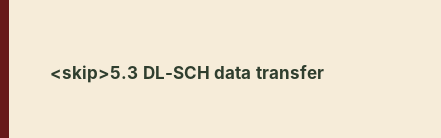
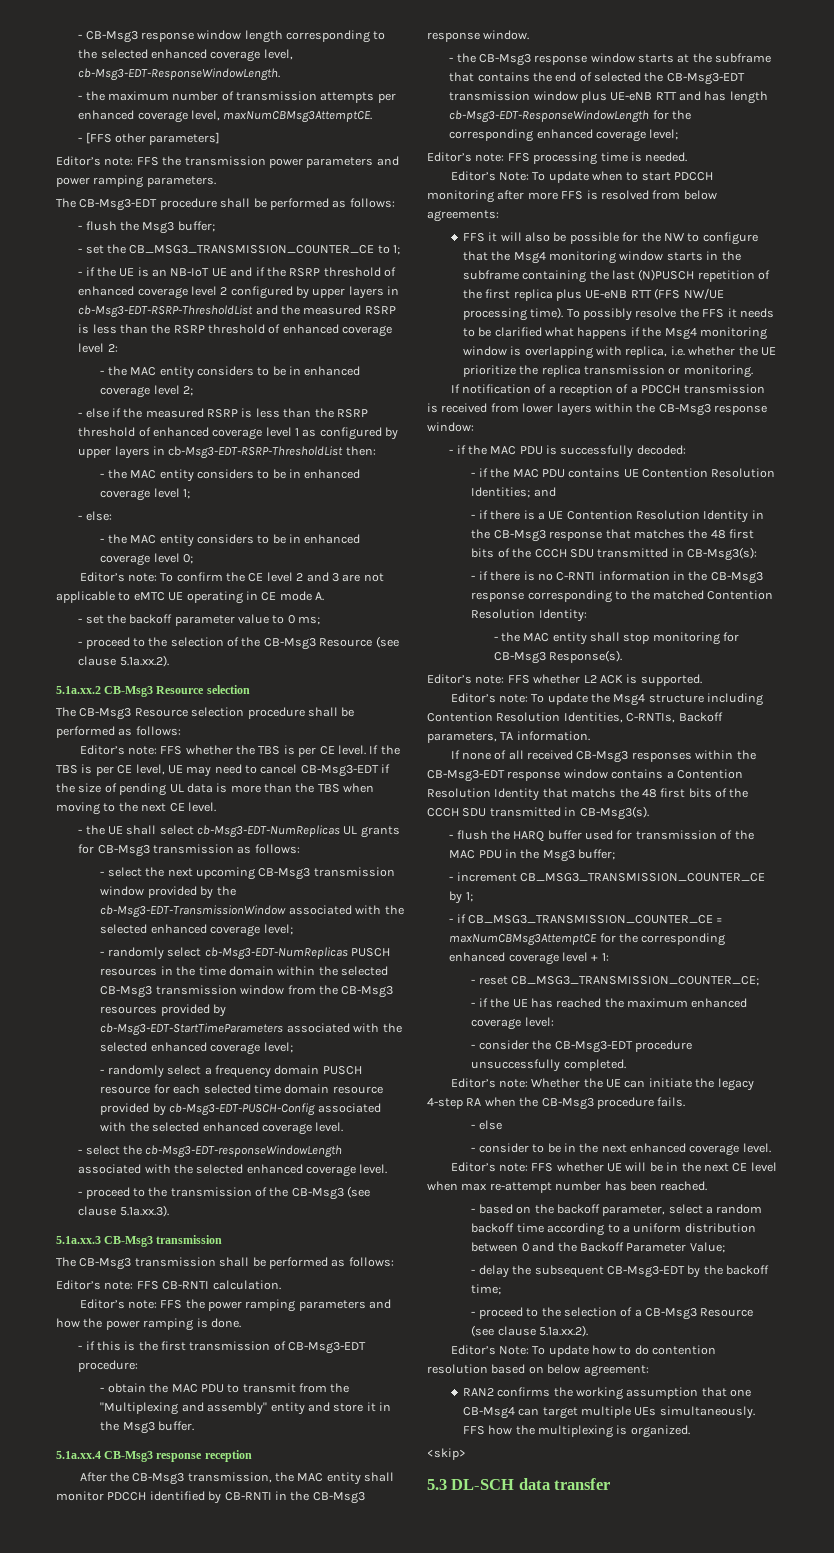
[50,65,138,83] <skip>5.3 -> [78,30,386,43] [78,49,293,62] [78,68,281,81] [78,91,396,103] [78,110,373,123] [78,132,221,145] [56,156,399,168] [56,175,216,188] [56,198,395,211] [78,221,215,234] [78,244,401,255] [78,267,397,277] [78,286,400,299] [78,305,396,318] [78,324,393,337] [78,343,118,353] [100,366,361,379] [100,385,194,398] [78,408,368,418] [78,427,399,440] [78,446,376,459] [100,469,361,482] [100,488,191,501] [78,511,112,521] [100,534,361,547] [100,553,194,566] [79,572,384,582] [56,591,324,604] [78,614,321,626] [78,636,399,650] [78,655,169,667] [56,685,250,697] [56,707,355,720] [56,726,181,738] [79,745,400,757] [56,764,391,777] [56,783,375,796] [56,802,216,815] [78,825,400,838] [78,844,300,857] [100,867,395,880] [100,886,236,899] [100,905,404,918] [100,924,293,937] [100,947,390,960] [100,966,389,976] [100,985,394,998] [100,1004,227,1017] [100,1023,402,1036] [100,1042,293,1055] [100,1065,362,1078] [100,1084,383,1094] [100,1103,381,1116] [100,1122,344,1135] [78,1145,343,1158] [78,1164,388,1177] [78,1186,371,1200] [78,1205,169,1217] [56,1235,223,1247] [56,1257,394,1270] [56,1280,281,1290] [79,1299,392,1312] [56,1318,241,1331] [78,1341,367,1354] [78,1360,139,1372] [100,1383,350,1393] [100,1402,392,1415] [100,1421,195,1434] [56,1450,252,1462] [79,1472,395,1485] [56,1491,365,1504] [427,30,530,42] [449,53,772,66] [449,72,745,85] [449,91,768,104] [449,110,691,123] [449,129,679,142] [427,152,688,165] [450,171,714,183] [427,190,717,203] [427,210,499,222] [462,232,758,245] [462,251,741,264] [462,269,771,283] [462,288,724,301] [462,307,774,321] [462,327,767,340] [462,346,776,359] [462,365,753,378] [450,384,765,396] [427,403,767,416] [427,422,474,432] [449,445,686,458] [471,468,776,478] [471,487,556,498] [471,510,764,523] [471,529,755,542] [471,547,758,561] [471,571,763,584] [471,590,774,603] [471,609,587,622] [493,632,740,645] [493,650,622,664] [427,674,702,686] [450,693,764,706] [427,712,723,723] [427,731,590,743] [450,750,756,763] [427,769,743,782] [427,788,749,801] [427,806,649,820] [449,830,754,842] [449,849,616,862] [449,872,765,882] [449,891,473,904] [449,914,724,924] [449,933,726,946] [449,952,609,965] [471,976,760,986] [471,998,748,1008] [471,1017,554,1030] [471,1040,692,1053] [471,1059,626,1072] [450,1078,754,1091] [427,1097,686,1110] [471,1120,502,1130] [471,1143,771,1156] [450,1162,777,1172] [427,1181,708,1193] [471,1204,763,1216] [471,1223,756,1236] [471,1242,725,1253] [471,1265,770,1278] [471,1284,502,1295] [471,1307,754,1320] [471,1325,589,1337] [450,1345,717,1357] [427,1364,649,1377] [462,1387,752,1400] [462,1406,755,1419] [462,1425,690,1438] [427,1448,466,1460] [427,1479,447,1490] - CB-Msg3 response window length corresponding to the selected enhanced coverage level, cb-Msg3-EDT-ResponseWindowLength. // - the maximum number of transmission attempts per enhanced coverage level, maxNumCBMsg3AttemptCE. // - [FFS other parameters] // Editor’s note: FFS the transmission power parameters and power ramping parameters. // The CB-Msg3-EDT procedure shall be performed as follows: // - flush the Msg3 buffer; // - set the CB_MSG3_TRANSMISSION_COUNTER_CE to 1; // - if the UE is an NB-IoT UE and if the RSRP threshold of enhanced coverage level 2 configured by upper layers in cb-Msg3-EDT-RSRP-ThresholdList and the measured RSRP is less than the RSRP threshold of enhanced coverage level 2: // - the MAC entity considers to be in enhanced coverage level 2; // - else if the measured RSRP is less than the RSRP threshold of enhanced coverage level 1 as configured by upper layers in cb-Msg3-EDT-RSRP-ThresholdList then: // - the MAC entity considers to be in enhanced coverage level 1; // - else: // - the MAC entity considers to be in enhanced coverage level 0; // Editor’s note: To confirm the CE level 2 and 3 are not applicable to eMTC UE operating in CE mode A. // - set the backoff parameter value to 0 ms; // - proceed to the selection of the CB-Msg3 Resource (see clause 5.1a.xx.2). // 5.1a.xx.2 CB-Msg3 Resource selection // The CB-Msg3 Resource selection procedure shall be performed as follows: // Editor’s note: FFS whether the TBS is per CE level. If the TBS is per CE level, UE may need to cancel CB-Msg3-EDT if the size of pending UL data is more than the TBS when moving to the next CE level. // - the UE shall select cb-Msg3-EDT-NumReplicas UL grants for CB-Msg3 transmission as follows: // - select the next upcoming CB-Msg3 transmission window provided by the cb-Msg3-EDT-TransmissionWindow associated with the selected enhanced coverage level; // - randomly select cb-Msg3-EDT-NumReplicas PUSCH resources in the time domain within the selected CB-Msg3 transmission window from the CB-Msg3 resources provided by cb-Msg3-EDT-StartTimeParameters associated with the selected enhanced coverage level; // - randomly select a frequency domain PUSCH resource for each selected time domain resource provided by cb-Msg3-EDT-PUSCH-Config associated with the selected enhanced coverage level. // - select the cb-Msg3-EDT-responseWindowLength associated with the selected enhanced coverage level. // - proceed to the transmission of the CB-Msg3 (see clause 5.1a.xx.3). // 5.1a.xx.3 CB-Msg3 transmission // The CB-Msg3 transmission shall be performed as follows: // Editor’s note: FFS CB-RNTI calculation. // Editor’s note: FFS the power ramping parameters and how the power ramping is done. // - if this is the first transmission of CB-Msg3-EDT procedure: // - obtain the MAC PDU to transmit from the "Multiplexing and assembly" entity and store it in the Msg3 buffer. // 5.1a.xx.4 CB-Msg3 response reception // After the CB-Msg3 transmission, the MAC entity shall monitor PDCCH identified by CB-RNTI in the CB-Msg3 response window. // - the CB-Msg3 response window starts at the subframe that contains the end of selected the CB-Msg3-EDT transmission window plus UE-eNB RTT and has length cb-Msg3-EDT-ResponseWindowLength for the corresponding enhanced coverage level; // Editor’s note: FFS processing time is needed. // Editor’s Note: To update when to start PDCCH monitoring after more FFS is resolved from below agreements: // FFS it will also be possible for the NW to configure that the Msg4 monitoring window starts in the subframe containing the last (N)PUSCH repetition of the first replica plus UE-eNB RTT (FFS NW/UE processing time). To possibly resolve the FFS it needs to be clarified what happens if the Msg4 monitoring window is overlapping with replica, i.e. whether the UE prioritize the replica transmission or monitoring. // If notification of a reception of a PDCCH transmission is received from lower layers within the CB-Msg3 response window: // - if the MAC PDU is successfully decoded: // - if the MAC PDU contains UE Contention Resolution Identities; and // - if there is a UE Contention Resolution Identity in the CB-Msg3 response that matches the 48 first bits of the CCCH SDU transmitted in CB-Msg3(s): // - if there is no C-RNTI information in the CB-Msg3 response corresponding to the matched Contention Resolution Identity: // - the MAC entity shall stop monitoring for CB-Msg3 Response(s). // Editor’s note: FFS whether L2 ACK is supported. // Editor’s note: To update the Msg4 structure including Contention Resolution Identities, C-RNTIs, Backoff parameters, TA information. // If none of all received CB-Msg3 responses within the CB-Msg3-EDT response window contains a Contention Resolution Identity that matchs the 48 first bits of the CCCH SDU transmitted in CB-Msg3(s). // - flush the HARQ buffer used for transmission of the MAC PDU in the Msg3 buffer; // - increment CB_MSG3_TRANSMISSION_COUNTER_CE by 1; // - if CB_MSG3_TRANSMISSION_COUNTER_CE = maxNumCBMsg3AttemptCE for the corresponding enhanced coverage level + 1: // - reset CB_MSG3_TRANSMISSION_COUNTER_CE; // - if the UE has reached the maximum enhanced coverage level: // - consider the CB-Msg3-EDT procedure unsuccessfully completed. // Editor’s note: Whether the UE can initiate the legacy 4-step RA when the CB-Msg3 procedure fails. // - else // - consider to be in the next enhanced coverage level. // Editor’s note: FFS whether UE will be in the next CE level when max re-attempt number has been reached. // - based on the backoff parameter, select a random backoff time according to a uniform distribution between 0 and the Backoff Parameter Value; // - delay the subsequent CB-Msg3-EDT by the backoff time; // - proceed to the selection of a CB-Msg3 Resource (see clause 5.1a.xx.2). // Editor’s Note: To update how to do contention resolution based on below agreement: // RAN2 confirms the working assumption that one CB-Msg4 can target multiple UEs simultaneously. FFS how the multiplexing is organized. // <skip> // 5.3

